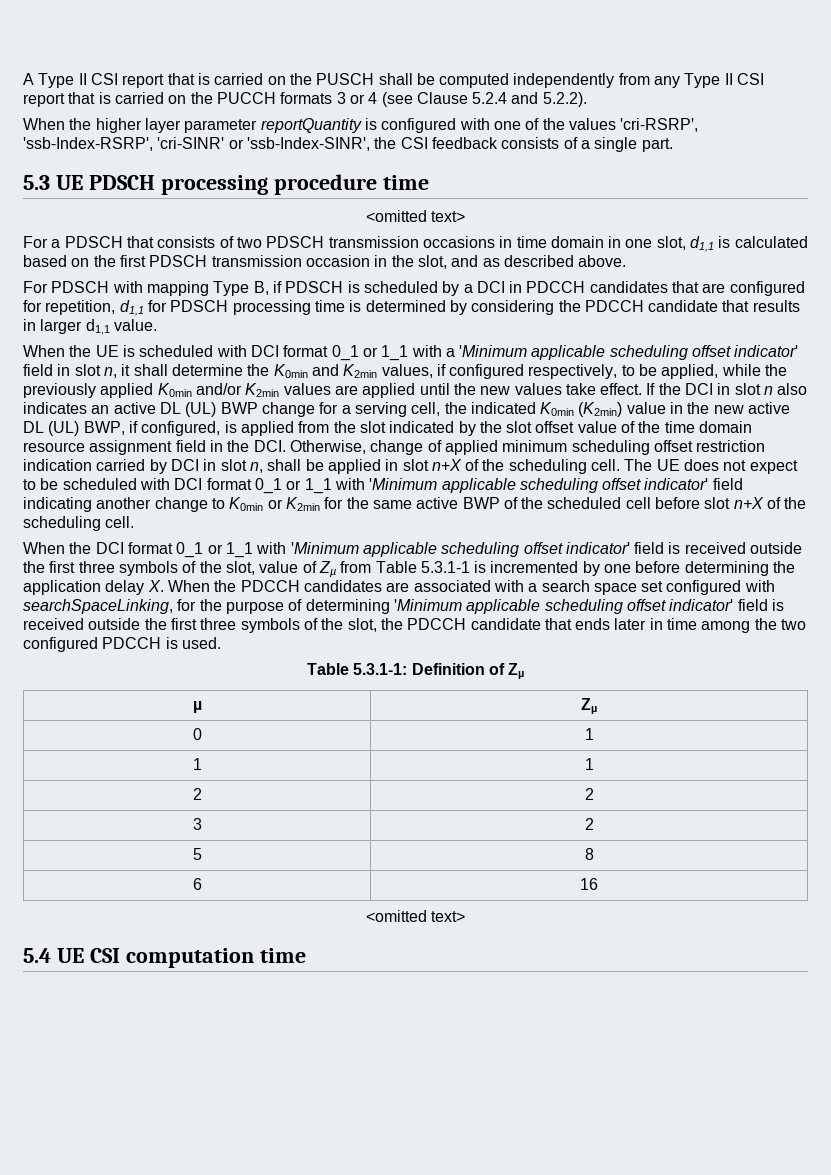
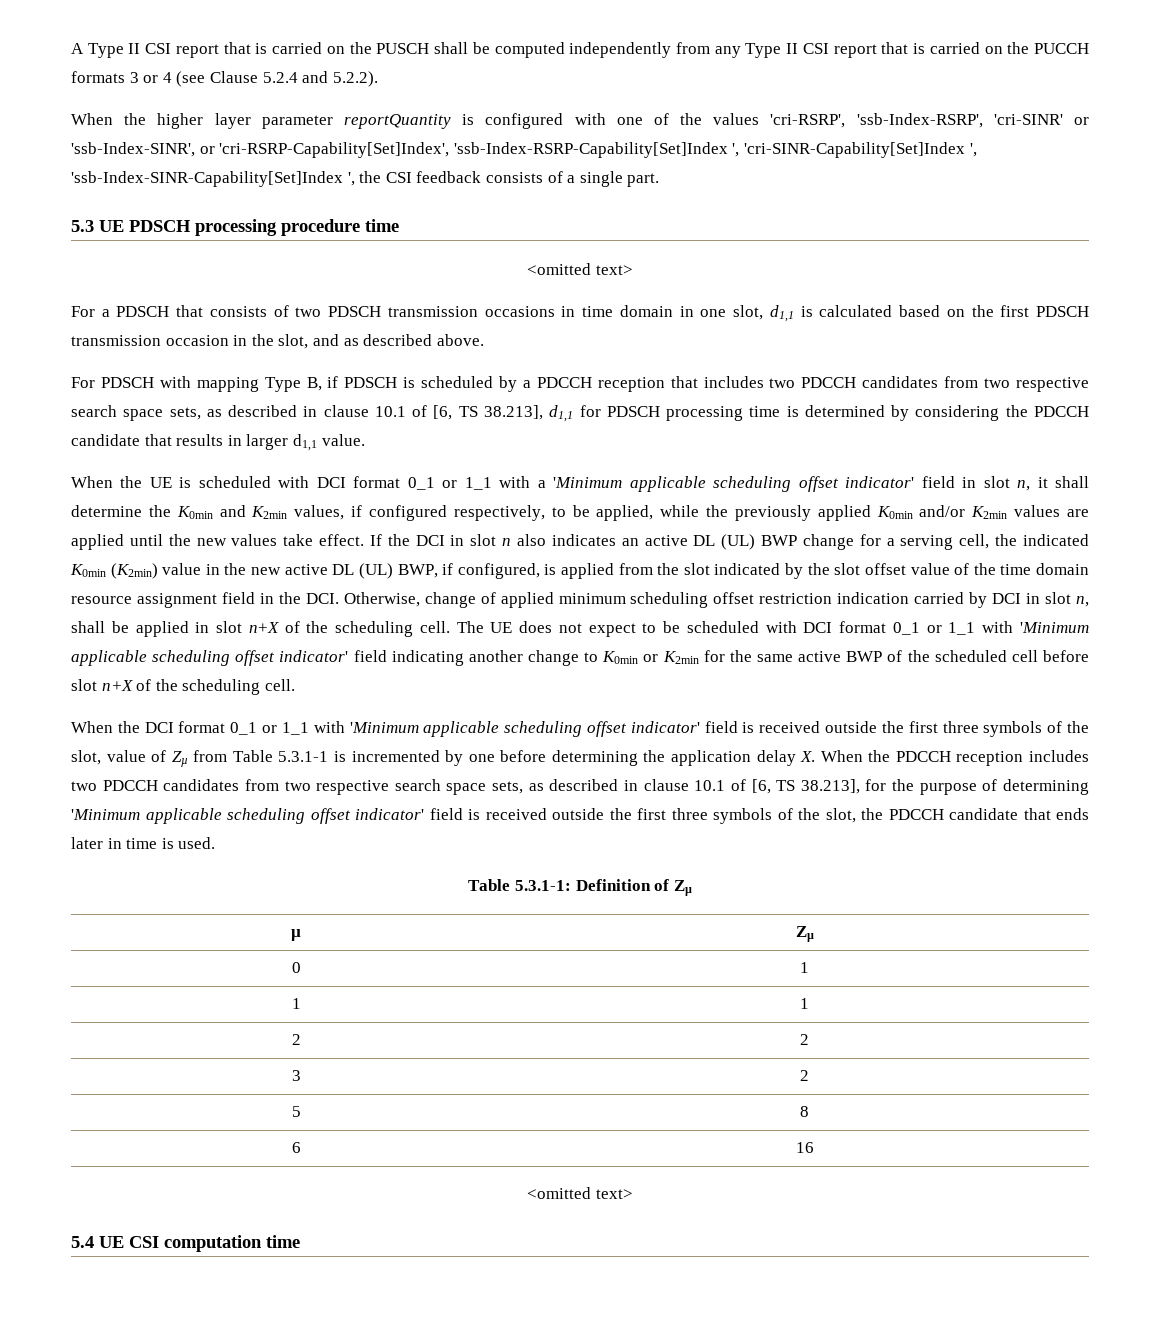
(370, 144) none -> [199,142,977,158] [71,171,355,187] or 'cri-RSRP-Capability[Set]Index', 'ssb-Index-RSRP-Capability[Set]Index ', 'cri-SINR-Capability[Set]Index ', 'ssb-Index-SINR-Capability[Set]Index ',
[476,281,805,296] [23,300,116,315] DCI in PDCCH candidates that are configured for repetition, -> [536,376,1090,392] [71,405,543,421] PDCCH reception that includes two PDCCH candidates from two respective search space sets, as described in clause 10.1 of [6, TS 38.213],
[303,580,775,595] [23,599,173,614] candidates are associated with a search space set configured with searchSpaceLinking, -> [956,750,1089,766] [71,779,860,795] reception includes two PDCCH candidates from two respective search space sets, as described in clause 10.1 of [6, TS 38.213],
[701,618,807,633] [23,637,162,652] among the two configured PDCCH -> (158, 843) none

